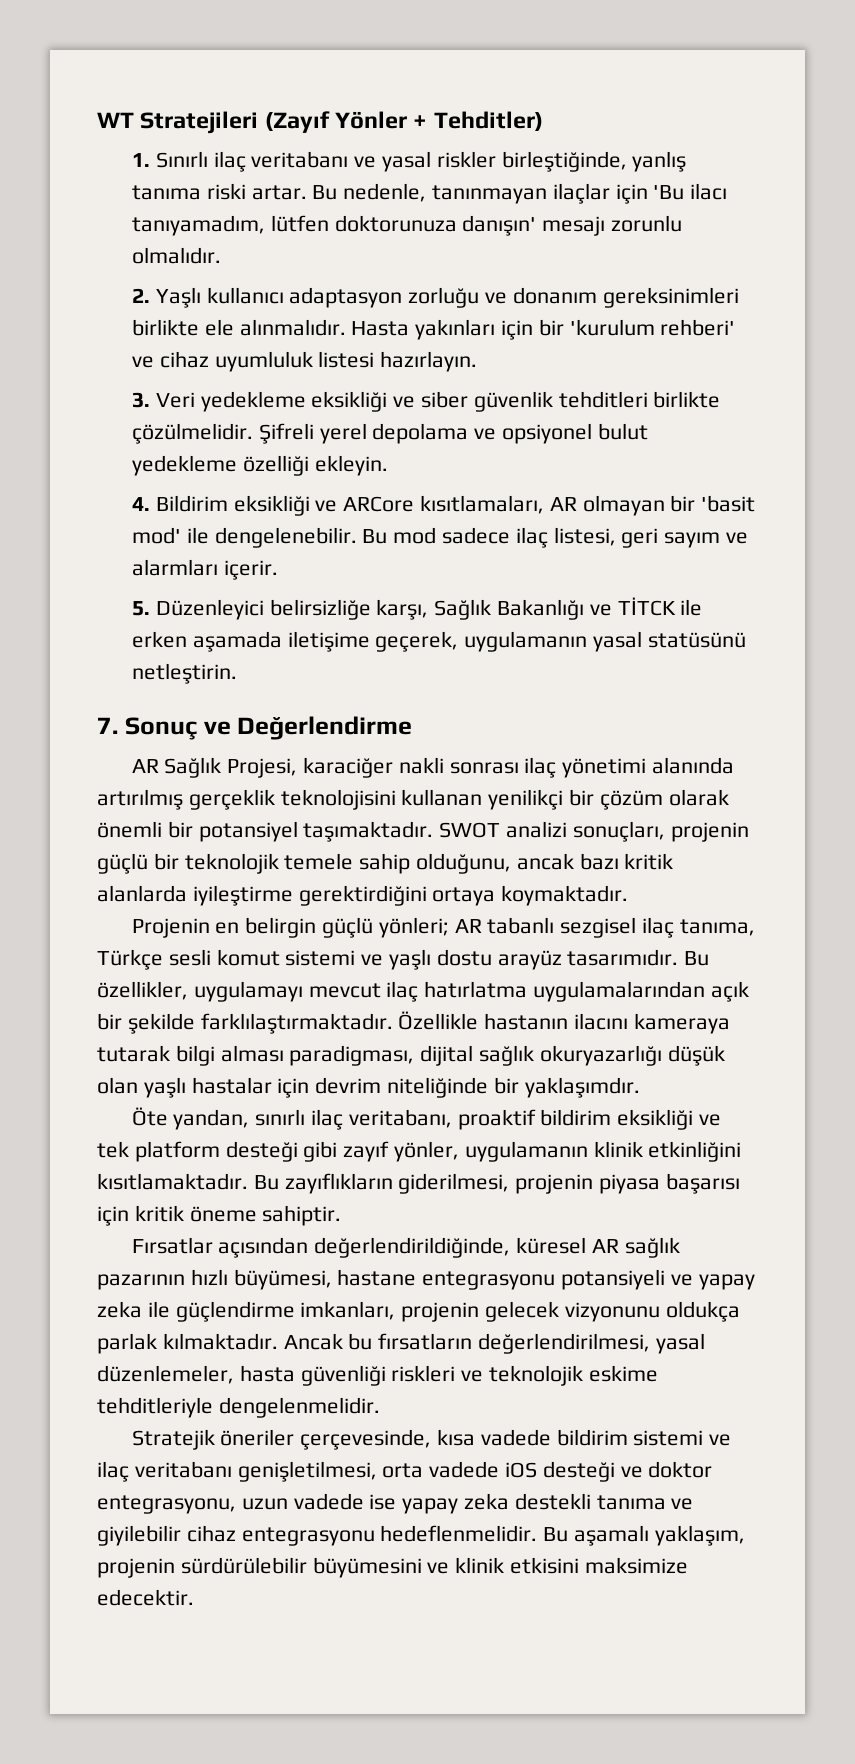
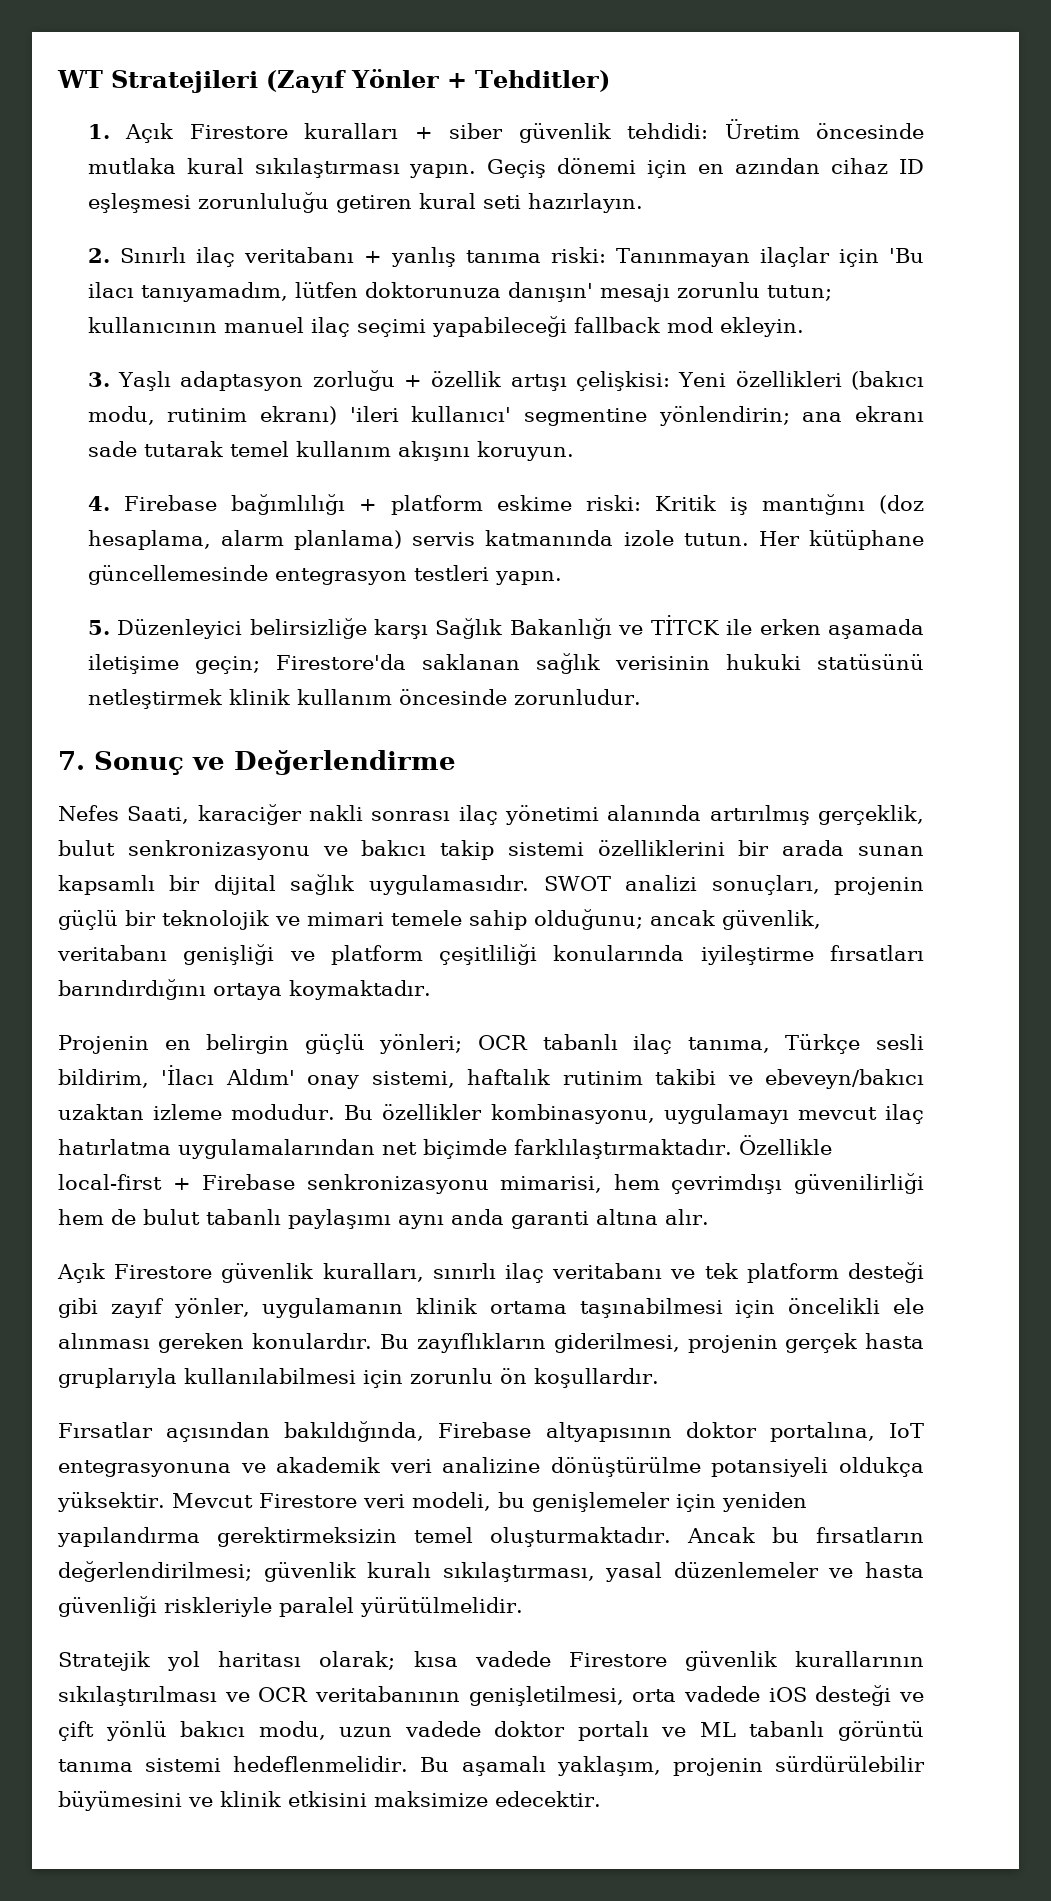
[155,151,687,172] [132,183,548,204] Sınırlı ilaç veritabanı ve yasal riskler birleştiğinde, yanlış tanıma riski artar. Bu nedenle, tanınmayan -> [125,119,925,143] [87,158,925,178] [87,192,643,213] [87,247,750,267] Açık Firestore kuralları + siber güvenlik tehdidi: Üretim öncesinde mutlaka kural sıkılaştırması yapın. Geçiş dönemi için en azından cihaz ID eşleşmesi zorunluluğu getiren kural seti hazırlayın. // 2. Sınırlı ilaç veritabanı + yanlış tanıma riski: Tanınmayan
[132,247,222,264] [132,287,739,308] [132,319,736,340] [132,351,478,372] [132,391,721,412] [132,423,648,444] [132,455,388,476] [132,495,756,516] [132,527,749,548] [132,559,278,580] olmalıdır. // 2. Yaşlı kullanıcı adaptasyon zorluğu ve donanım gereksinimleri birlikte ele alınmalıdır. Hasta yakınları için bir 'kurulum rehberi' ve cihaz uyumluluk listesi hazırlayın. // 3. Veri yedekleme eksikliği ve siber güvenlik tehditleri birlikte çözülmelidir. Şifreli yerel depolama ve opsiyonel bulut yedekleme özelliği ekleyin. // 4. Bildirim eksikliği ve ARCore kısıtlamaları, AR olmayan bir 'basit mod' ile dengelenebilir. Bu mod sadece ilaç listesi, geri sayım ve alarmları içerir. -> [766,285,832,301] [87,316,804,337] [87,370,924,391] [87,406,924,426] [87,441,574,461] [87,494,925,515] [87,530,924,550] [87,565,562,585] tutun; kullanıcının manuel ilaç seçimi yapabileceği fallback mod ekleyin. // 3. Yaşlı adaptasyon zorluğu + özellik artışı çelişkisi: Yeni özellikleri (bakıcı modu, rutinim ekranı) 'ileri kullanıcı' segmentine yönlendirin; ana ekranı sade tutarak temel kullanım akışını koruyun. // 4. Firebase bağımlılığı + platform eskime riski: Kritik iş mantığını (doz hesaplama, alarm planlama) servis katmanında izole tutun. Her kütüphane güncellemesinde entegrasyon testleri yapın.
[376,599,429,620] karşı, -> [373,619,428,639] karşı
[375,631,746,652] [132,663,238,684] geçerek, uygulamanın yasal statüsünü netleştirin. -> [194,653,924,674] [87,689,641,709] geçin; Firestore'da saklanan sağlık verisinin hukuki statüsünü netleştirmek klinik kullanım öncesinde zorunludur.
[131,757,298,778] AR Sağlık Projesi, -> [58,805,190,824] Nefes Saati,
[188,789,729,810] [97,821,434,842] gerçeklik teknolojisini kullanan yenilikçi bir çözüm olarak önemli bir potansiyel taşımaktadır. -> [818,805,925,825] [58,840,925,860] [58,874,530,895] gerçeklik, bulut senkronizasyonu ve bakıcı takip sistemi özelliklerini bir arada sunan kapsamlı bir dijital sağlık uygulamasıdır.
[284,853,674,874] [97,885,427,906] temele sahip olduğunu, ancak bazı kritik alanlarda iyileştirme gerektirdiğini -> [275,909,821,930] [57,944,924,965] [58,979,206,1000] ve mimari temele sahip olduğunu; ancak güvenlik, veritabanı genişliği ve platform çeşitliliği konularında iyileştirme fırsatları barındırdığını
[454,917,637,938] AR tabanlı sezgisel -> [478,1034,618,1050] OCR tabanlı
[216,949,710,970] [97,981,188,1000] komut sistemi ve yaşlı dostu arayüz tasarımıdır. Bu özellikler, -> [58,1065,925,1089] [58,1104,655,1124] bildirim, 'İlacı Aldım' onay sistemi, haftalık rutinim takibi ve ebeveyn/bakıcı uzaktan izleme modudur. Bu özellikler kombinasyonu,
[710,981,749,1002] [97,1011,730,1034] [97,1045,725,1066] [97,1077,640,1098] [131,1107,694,1130] açık bir şekilde farklılaştırmaktadır. Özellikle hastanın ilacını kameraya tutarak bilgi alması paradigması, dijital sağlık okuryazarlığı düşük olan yaşlı hastalar için devrim niteliğinde bir yaklaşımdır. // Öte yandan, sınırlı ilaç veritabanı, proaktif bildirim eksikliği -> [382,1135,832,1159] [58,1173,924,1194] [58,1209,709,1229] [57,1263,663,1283] net biçimde farklılaştırmaktadır. Özellikle local-first + Firebase senkronizasyonu mimarisi, hem çevrimdışı güvenilirliği hem de bulut tabanlı paylaşımı aynı anda garanti altına alır. // Açık Firestore güvenlik kuralları, sınırlı ilaç veritabanı
[648,1141,742,1162] [97,1173,740,1194] [97,1205,342,1226] [131,1237,680,1258] [97,1269,755,1290] [97,1301,740,1322] [97,1333,705,1354] [97,1365,658,1386] [97,1397,380,1418] [131,1429,732,1450] [97,1461,232,1482] etkinliğini kısıtlamaktadır. Bu zayıflıkların giderilmesi, projenin piyasa başarısı için kritik öneme sahiptir. // Fırsatlar açısından değerlendirildiğinde, küresel AR sağlık pazarının hızlı büyümesi, hastane entegrasyonu potansiyeli ve yapay zeka ile güçlendirme imkanları, projenin gelecek vizyonunu oldukça parlak kılmaktadır. Ancak bu fırsatların değerlendirilmesi, yasal düzenlemeler, hasta güvenliği riskleri ve teknolojik eskime tehditleriyle dengelenmelidir. // Stratejik öneriler çerçevesinde, kısa vadede bildirim sistemi ve ilaç veritabanı -> [489,1298,924,1318] [58,1333,924,1353] [58,1368,659,1388] [58,1421,924,1442] [58,1457,924,1477] [57,1492,807,1512] [57,1527,925,1547] [58,1561,924,1582] [58,1596,523,1617] [58,1651,924,1671] [58,1686,460,1706] ortama taşınabilmesi için öncelikli ele alınması gereken konulardır. Bu zayıflıkların giderilmesi, projenin gerçek hasta gruplarıyla kullanılabilmesi için zorunlu ön koşullardır. // Fırsatlar açısından bakıldığında, Firebase altyapısının doktor portalına, IoT entegrasyonuna ve akademik veri analizine dönüştürülme potansiyeli oldukça yüksektir. Mevcut Firestore veri modeli, bu genişlemeler için yeniden yapılandırma gerektirmeksizin temel oluşturmaktadır. Ancak bu fırsatların değerlendirilmesi; güvenlik kuralı sıkılaştırması, yasal düzenlemeler ve hasta güvenliği riskleriyle paralel yürütülmelidir. // Stratejik yol haritası olarak; kısa vadede Firestore güvenlik kurallarının sıkılaştırılması ve OCR veritabanının
[648,1461,713,1478] [97,1493,694,1514] [97,1525,375,1546] doktor entegrasyonu, uzun vadede ise yapay zeka destekli tanıma ve giyilebilir cihaz entegrasyonu -> [58,1721,924,1741] [58,1758,222,1772] çift yönlü bakıcı modu, uzun vadede doktor portalı ve ML tabanlı görüntü tanıma sistemi

